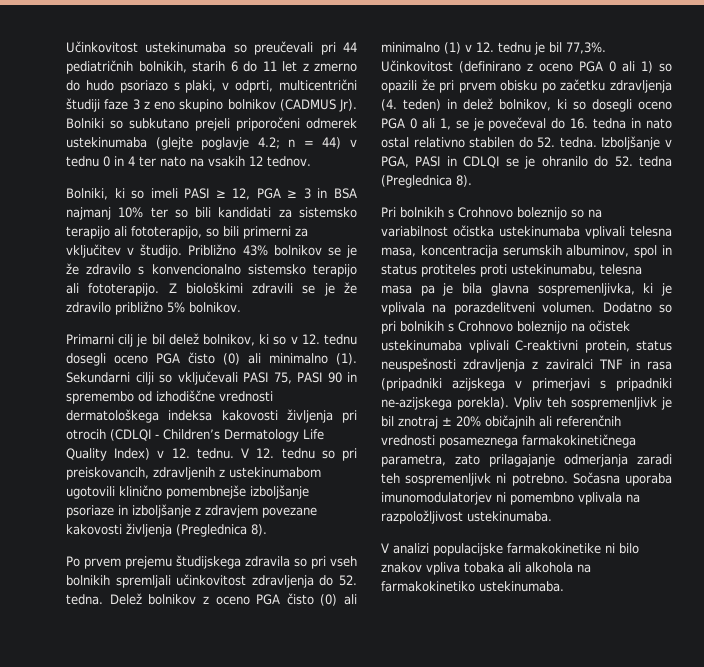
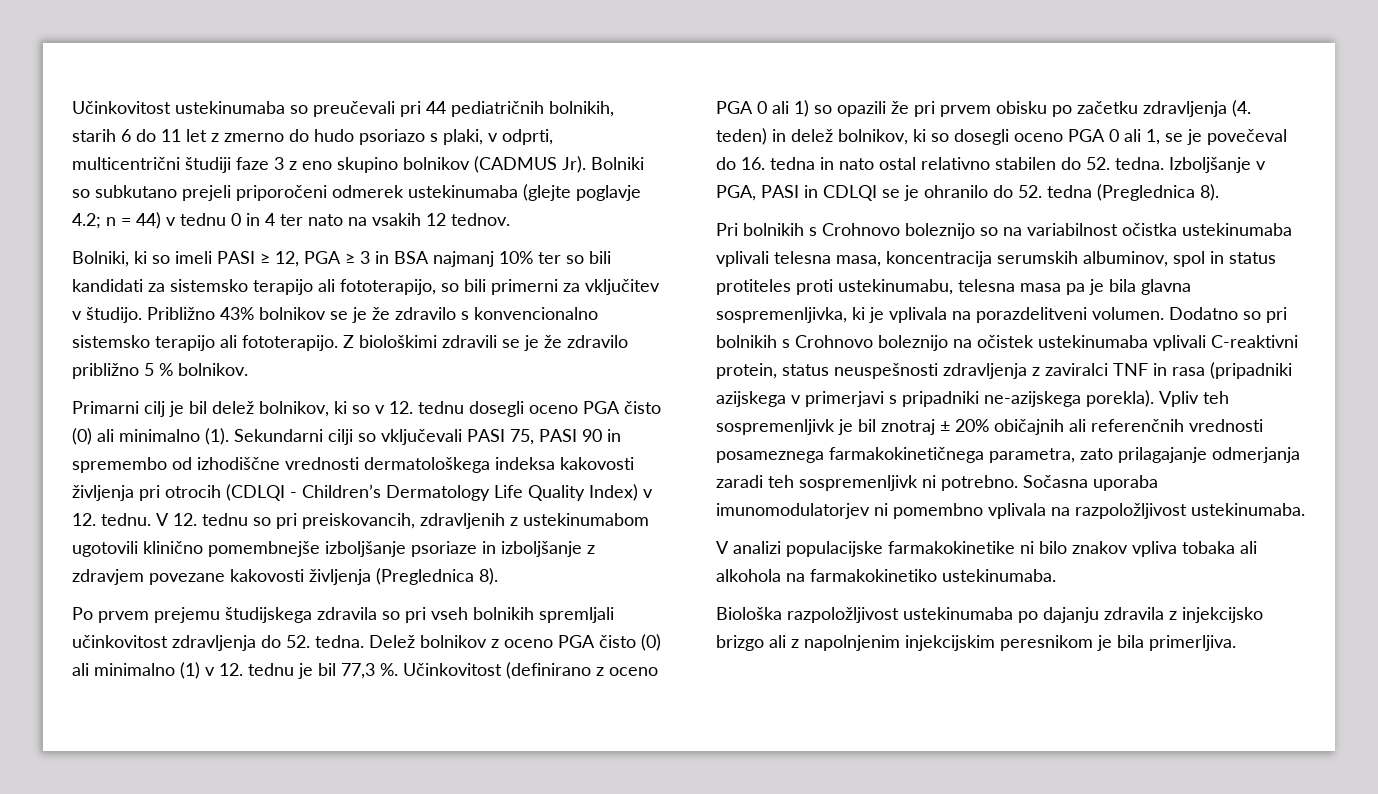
[167,302,185,313] 5% -> [144,363,173,376] 5 %
[566,42,606,54] 77,3%. -> [341,663,398,679] 77,3 %.
(564, 586) none -> [716,607,1263,623] [716,635,1236,651] // Biološka razpoložljivost ustekinumaba po dajanju zdravila z injekcijsko brizgo ali z napolnjenim injekcijskim peresnikom je bila primerljiva.

